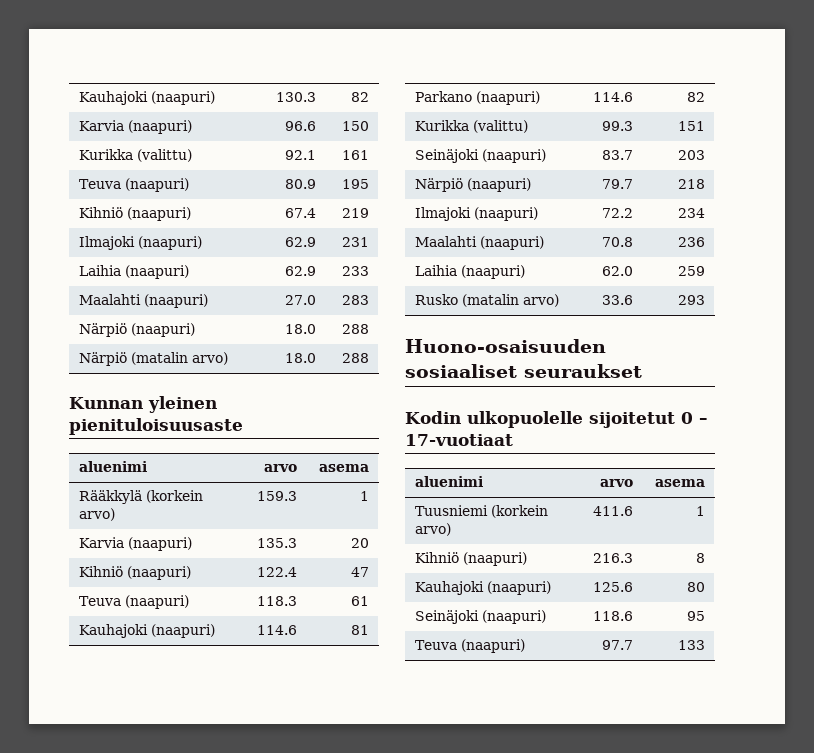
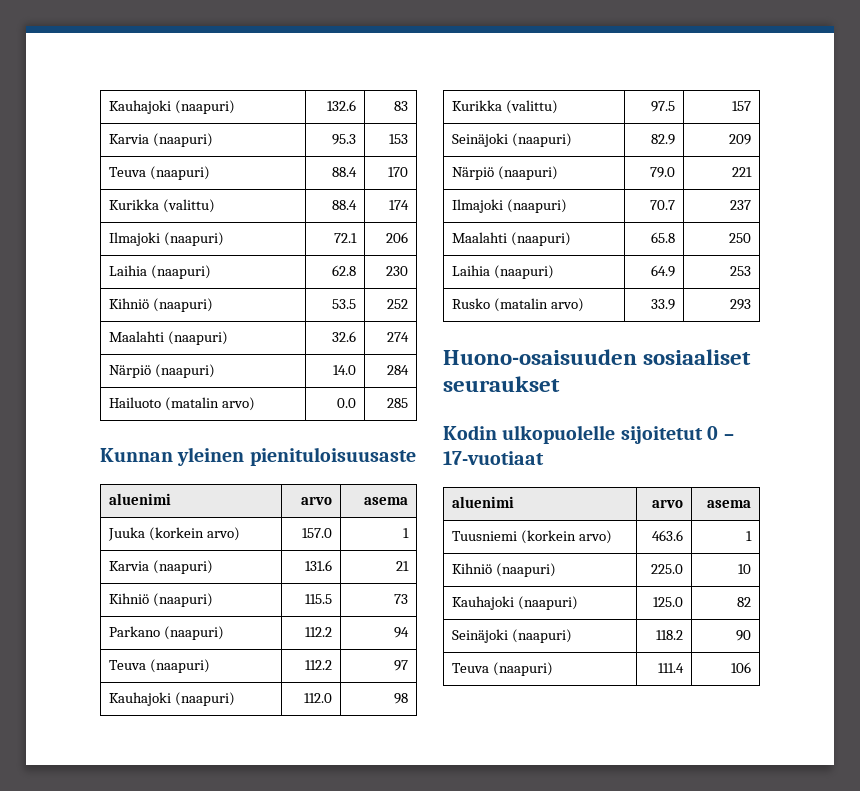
[79,91,216,105] [275,92,316,102] [350,92,369,102] [79,120,193,134] [284,121,316,131] [341,121,369,131] [79,149,193,162] [284,150,316,160] [341,150,369,160] [79,178,190,192] [284,179,316,189] [341,179,369,189] [79,207,192,221] [284,208,316,218] [341,208,369,218] [79,236,203,250] [284,237,316,247] [341,237,369,247] [79,265,190,279] [284,266,316,276] [341,266,369,276] [79,294,209,308] [284,295,316,305] [341,295,369,305] [79,323,196,337] [284,324,316,334] [341,324,369,334] [79,352,229,366] [284,353,316,363] [341,353,369,363] Kauhajoki (naapuri) | 130.3 | 82 // Karvia (naapuri) | 96.6 | 150 // Kurikka (valittu) | 92.1 | 161 // Teuva (naapuri) | 80.9 | 195 // Kihniö (naapuri) | 67.4 | 219 // Ilmajoki (naapuri) | 62.9 | 231 // Laihia (naapuri) | 62.9 | 233 // Maalahti (naapuri) | 27.0 | 283 // Närpiö (naapuri) | 18.0 | 288 // Närpiö (matalin arvo) | 18.0 | 288 -> [109,100,236,114] [326,100,356,111] [393,101,408,111] [109,133,214,147] [331,134,356,145] [388,134,408,144] [109,166,211,180] [331,167,357,177] [387,167,408,177] [109,199,216,213] [331,200,357,210] [388,200,409,210] [109,232,225,246] [333,233,357,243] [385,232,408,243] [109,265,212,279] [331,265,356,276] [385,266,408,276] [109,298,214,312] [331,299,356,309] [386,299,408,309] [109,331,229,345] [331,331,356,342] [386,332,409,342] [109,364,216,378] [332,365,356,375] [386,365,409,375] [109,397,256,411] [336,398,356,408] [386,398,408,408] Kauhajoki (naapuri) | 132.6 | 83 // Karvia (naapuri) | 95.3 | 153 // Teuva (naapuri) | 88.4 | 170 // Kurikka (valittu) | 88.4 | 174 // Ilmajoki (naapuri) | 72.1 | 206 // Laihia (naapuri) | 62.8 | 230 // Kihniö (naapuri) | 53.5 | 252 // Maalahti (naapuri) | 32.6 | 274 // Närpiö (naapuri) | 14.0 | 284 // Hailuoto (matalin arvo) | 0.0 | 285
[79,490,204,504] [79,508,116,521] [256,491,297,501] Rääkkylä (korkein arvo) | 159.3 -> [108,527,241,541] [301,528,332,538] Juuka (korkein arvo) | 157.0
[256,538,297,548] [350,538,369,548] [79,566,192,580] [256,567,297,577] [350,567,369,577] [79,595,190,609] [256,596,297,606] [350,596,369,606] [79,624,216,638] [256,625,297,635] [350,625,369,635] [415,91,541,105] [592,92,633,102] [686,92,705,102] [415,120,529,133] [601,121,633,131] [677,121,705,131] [415,149,547,163] [601,150,633,160] [677,150,705,160] [415,178,532,192] [601,179,633,189] [677,179,705,189] [415,207,539,221] [601,208,633,218] [677,208,705,218] [415,236,545,250] [601,237,633,247] [677,237,705,247] [415,265,526,279] [601,266,633,276] [677,266,705,276] 135.3 | 20 // Kihniö (naapuri) | 122.4 | 47 // Teuva (naapuri) | 118.3 | 61 // Kauhajoki (naapuri) | 114.6 | 81 // Parkano (naapuri) | 114.6 | 82 // Kurikka (valittu) | 99.3 | 151 // Seinäjoki (naapuri) | 83.7 | 203 // Närpiö (naapuri) | 79.7 | 218 // Ilmajoki (naapuri) | 72.2 | 234 // Maalahti (naapuri) | 70.8 | 236 // Laihia (naapuri) | 62.0 | 259 -> [304,560,332,571] [395,561,409,571] [109,593,214,607] [304,594,332,604] [393,594,408,604] [109,626,225,640] [304,627,332,637] [393,627,409,638] [109,659,211,673] [304,660,332,670] [393,660,408,671] [109,692,236,706] [303,693,332,703] [393,693,408,704] [452,100,559,114] [650,101,675,112] [731,101,751,111] [452,133,573,147] [650,134,675,145] [728,134,751,145] [452,166,559,180] [649,167,675,178] [731,167,752,177] [452,199,568,213] [649,200,675,210] [729,200,751,210] [452,232,572,246] [650,232,675,243] [728,233,751,243] [452,265,555,279] [650,265,675,277] [729,266,751,276] 131.6 | 21 // Kihniö (naapuri) | 115.5 | 73 // Parkano (naapuri) | 112.2 | 94 // Teuva (naapuri) | 112.2 | 97 // Kauhajoki (naapuri) | 112.0 | 98 // Kurikka (valittu) | 97.5 | 157 // Seinäjoki (naapuri) | 82.9 | 209 // Närpiö (naapuri) | 79.0 | 221 // Ilmajoki (naapuri) | 70.7 | 237 // Maalahti (naapuri) | 65.8 | 250 // Laihia (naapuri) | 64.9 | 253
[601,295,633,305] 33.6 -> [650,299,675,310] 33.9
[592,506,633,516] 411.6 -> [651,530,683,541] 463.6
[592,553,633,563] [695,553,705,563] [415,581,552,595] [592,582,633,592] [686,582,705,592] [415,610,547,624] [592,611,633,621] [686,611,705,621] [415,639,526,653] [601,640,633,650] [677,640,705,650] 216.3 | 8 // Kauhajoki (naapuri) | 125.6 | 80 // Seinäjoki (naapuri) | 118.6 | 95 // Teuva (naapuri) | 97.7 | 133 -> [650,564,683,574] [737,564,751,574] [452,596,579,610] [652,597,683,607] [736,597,751,607] [452,629,573,643] [655,630,683,640] [735,630,751,641] [452,662,554,676] [657,663,684,673] [730,662,751,673] 225.0 | 10 // Kauhajoki (naapuri) | 125.0 | 82 // Seinäjoki (naapuri) | 118.2 | 90 // Teuva (naapuri) | 111.4 | 106

